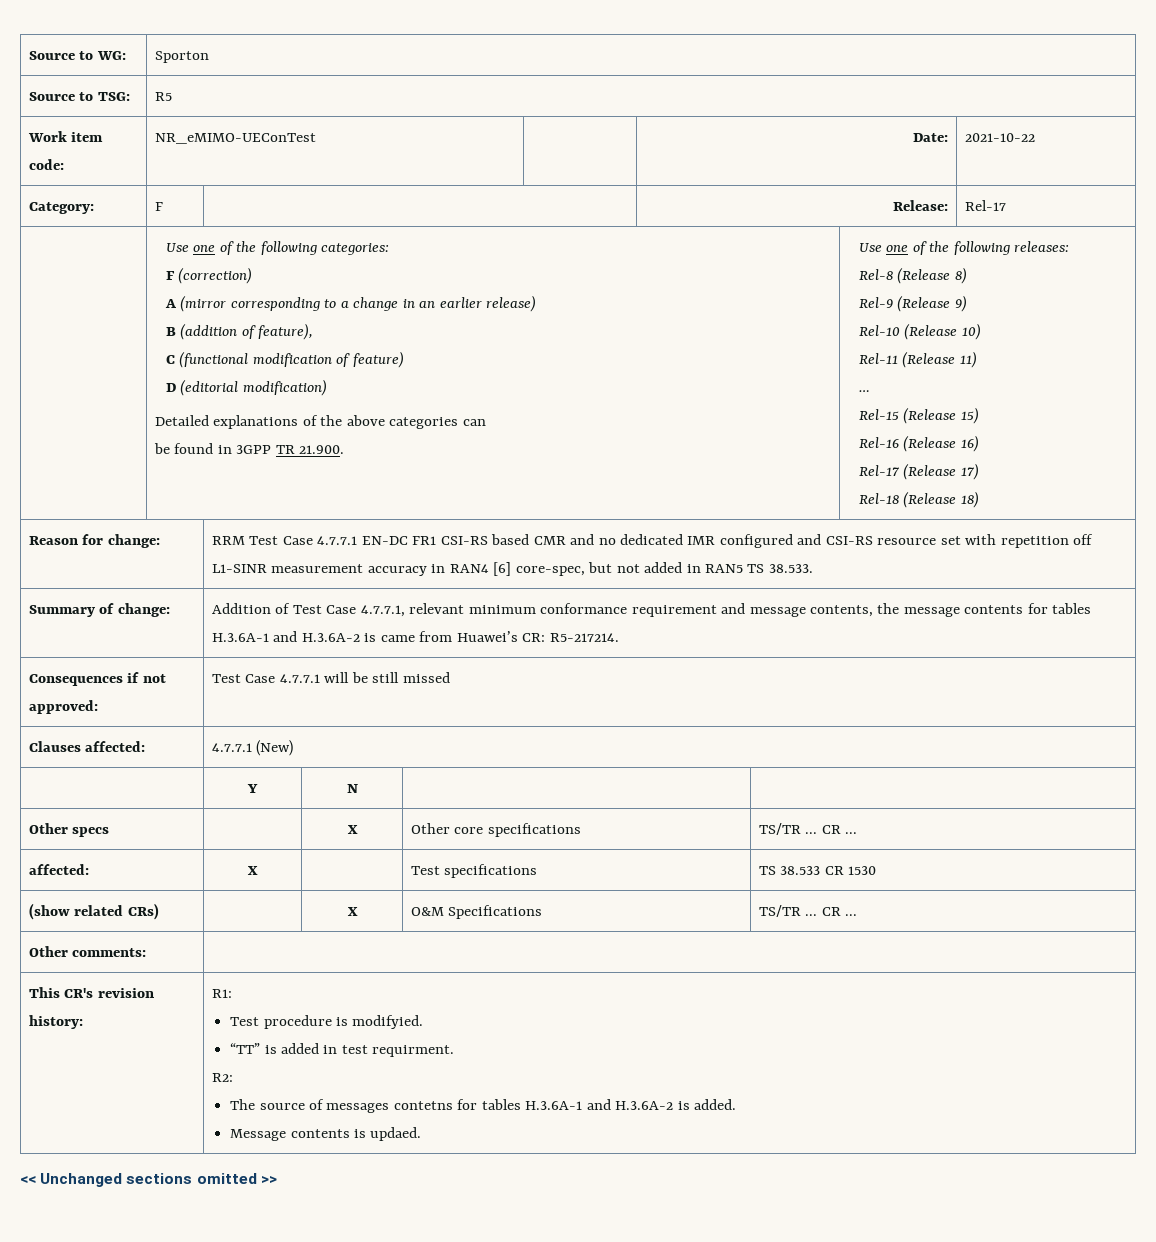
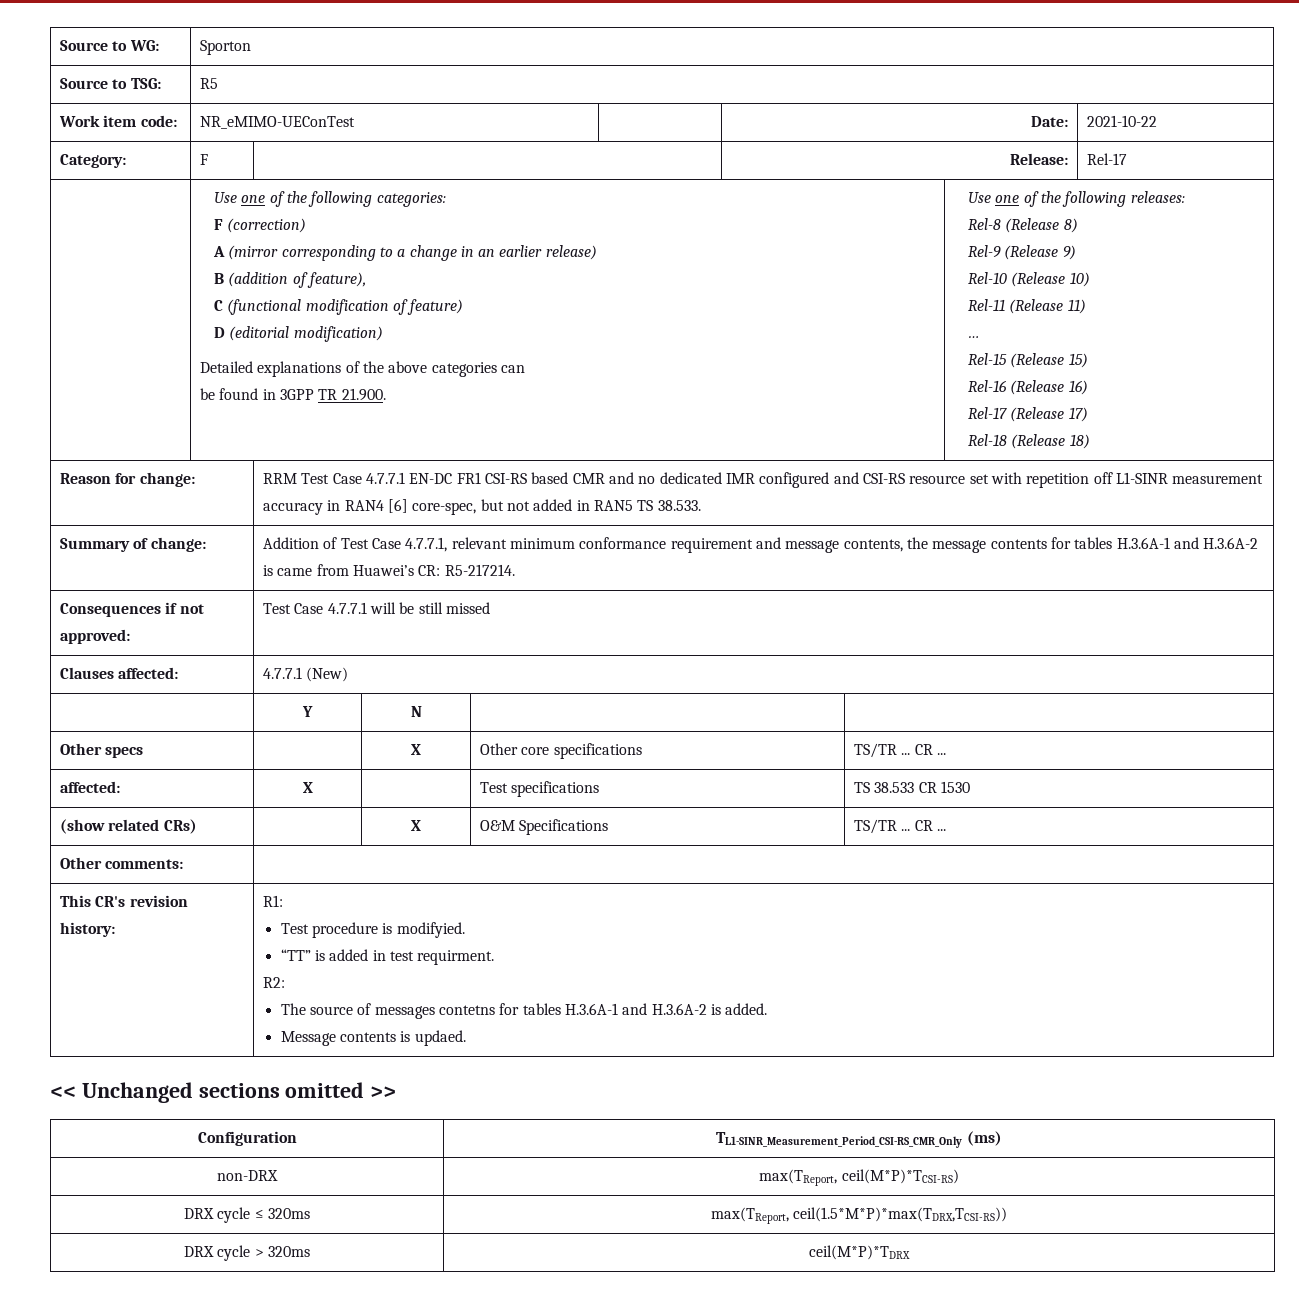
(277, 1180) none -> [197,1131,297,1146] [716,1131,1002,1148] [217,1170,278,1181] [759,1169,959,1186] [184,1207,310,1223] [710,1207,1008,1224] [184,1245,310,1261] [809,1245,910,1260] // Configuration | TL1-SINR_Measurement_Period_CSI-RS_CMR_Only (ms) // non-DRX | max(TReport, ceil(M*P)*TCSI-RS) // DRX cycle ≤ 320ms | max(TReport, ceil(1.5*M*P)*max(TDRX,TCSI-RS)) // DRX cycle > 320ms | ceil(M*P)*TDRX

